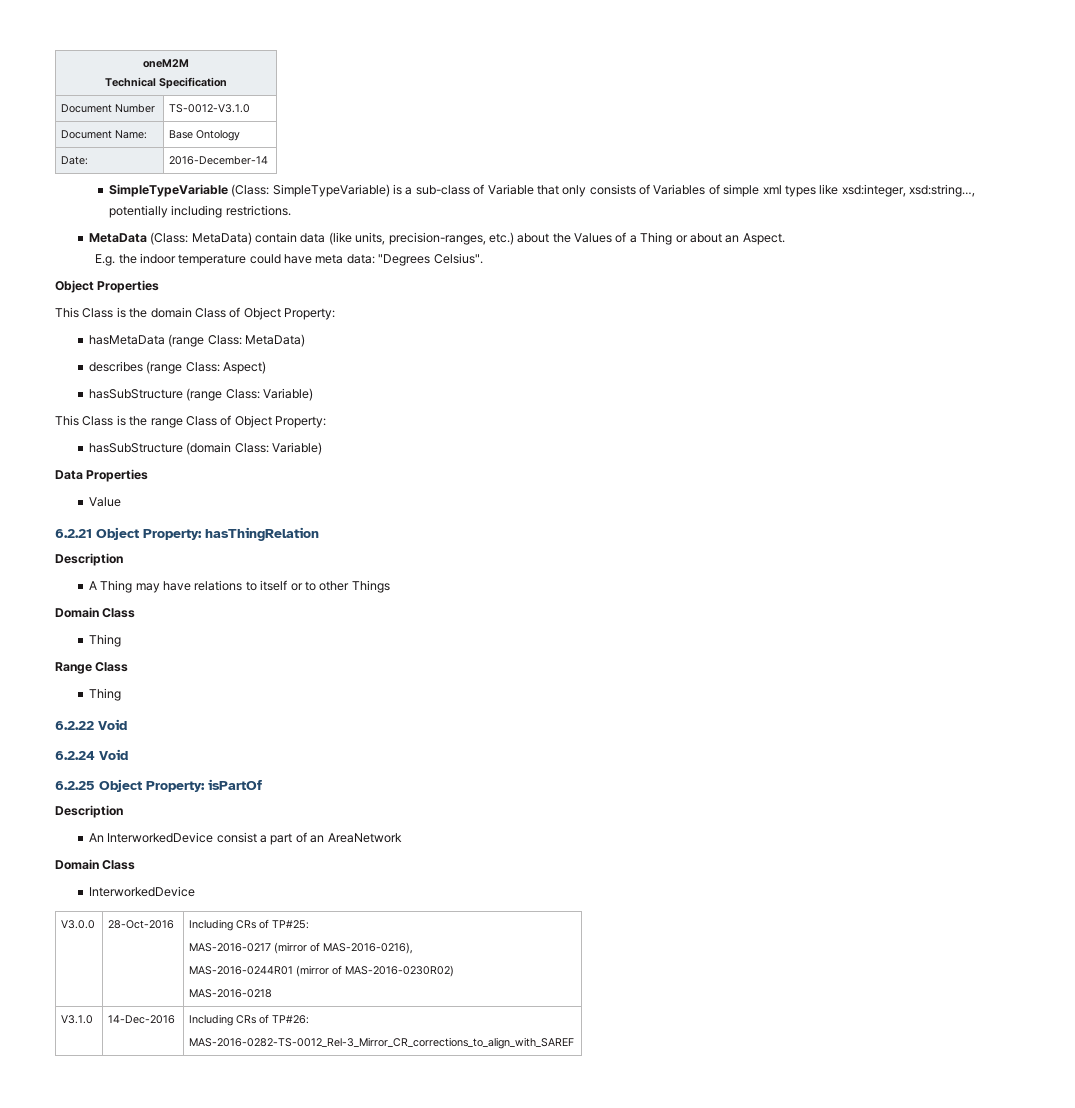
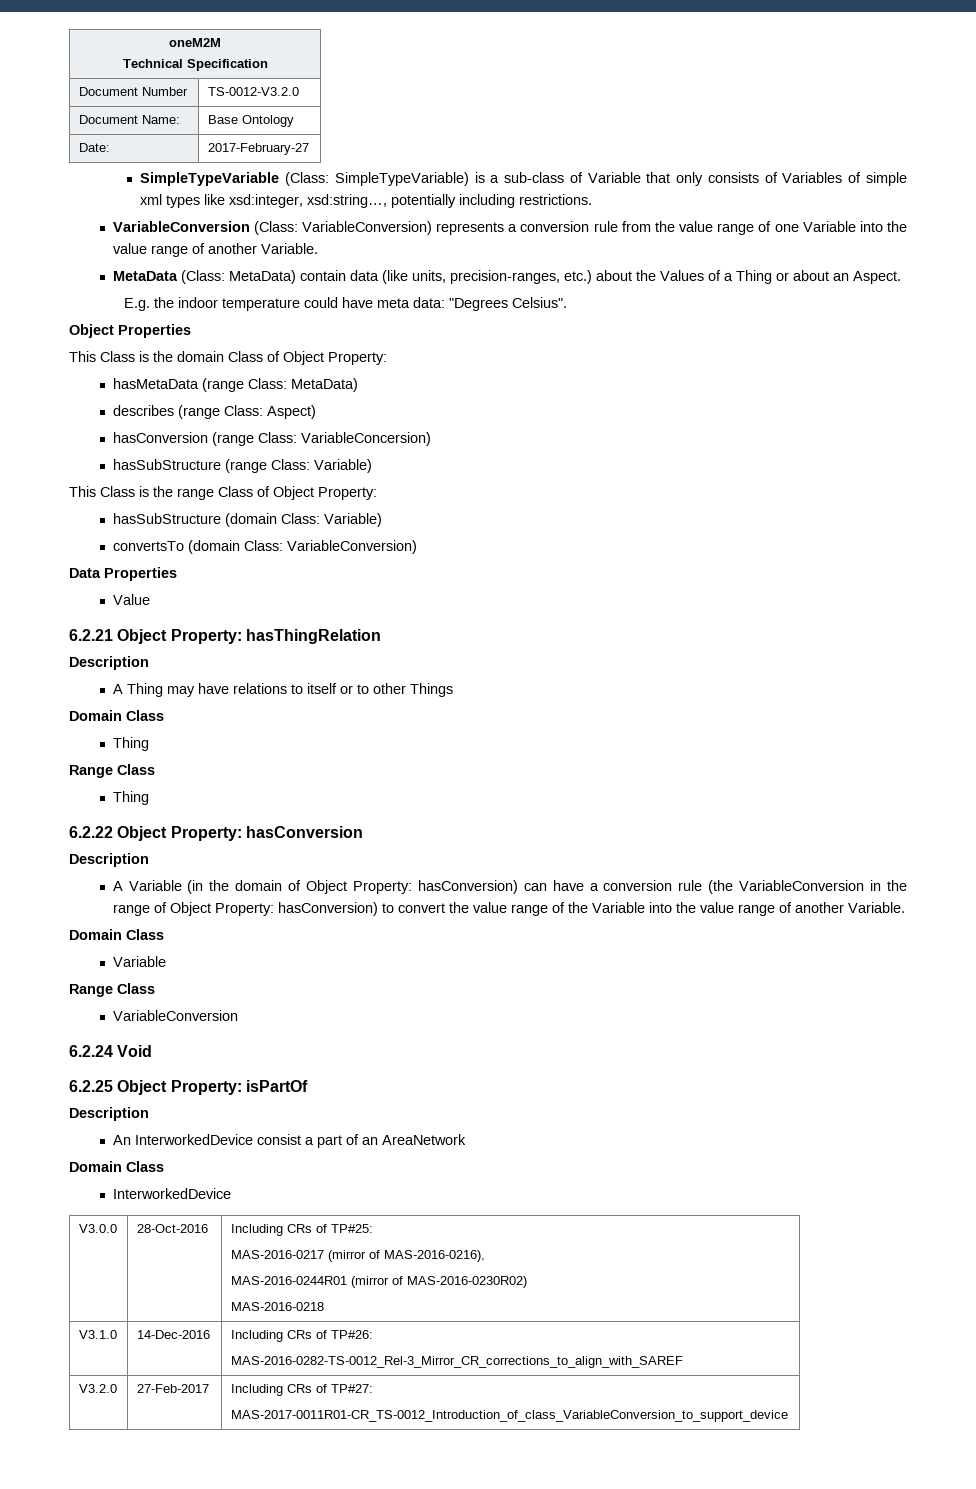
[169,104,251,113] TS-0012-V3.1.0 -> [207,87,299,96] TS-0012-V3.2.0
[169,156,269,165] 2016-December-14 -> [207,143,309,155] 2017-February-27
(291, 210) none -> [112,221,907,235] [112,243,318,257] // VariableConversion (Class: VariableConversion) represents a conversion rule from the value range of one Variable into the value range of another Variable.
(266, 367) none -> [112,432,431,446] // hasConversion (range Class: VariableConcersion)
(322, 448) none -> [112,540,417,554] // convertsTo (domain Class: VariableConversion)
[98,719,127,730] Void -> [117,826,363,841] [69,853,149,867] [112,880,908,894] [112,902,905,916] [69,929,164,940] [112,956,166,967] [69,983,155,997] [112,1010,238,1021] Object Property: hasConversion // Description // A Variable (in the domain of Object Property: hasConversion) can have a conversion rule (the VariableConversion in the range of Object Property: hasConversion) to convert the value range of the Variable into the value range of another Variable. // Domain Class // Variable // Range Class // VariableConversion
(575, 1043) none -> [78,1384,117,1393] [136,1384,209,1393] [230,1384,373,1396] [230,1410,788,1422] // V3.2.0 | 27-Feb-2017 | Including CRs of TP#27: // MAS-2017-0011R01-CR_TS-0012_Introduction_of_class_VariableConversion_to_support_device

